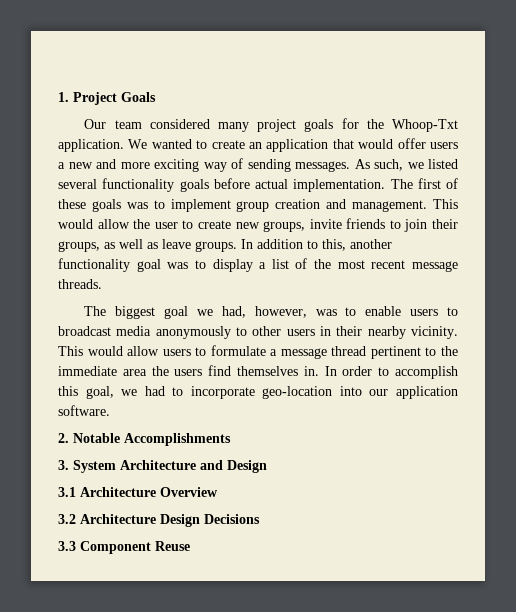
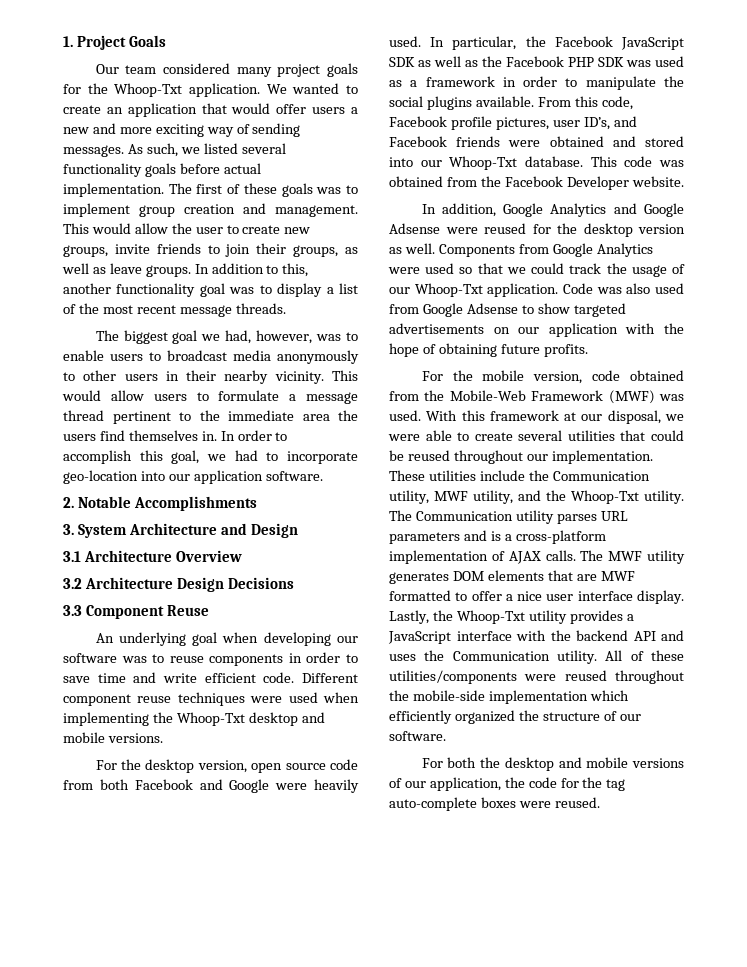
(190, 546) none -> [95,632,358,646] [63,652,358,666] [63,672,358,683] [63,692,359,706] [63,712,325,726] [63,732,163,743] [95,759,358,773] [63,779,359,793] [389,36,684,50] [389,56,684,67] [389,76,684,90] [389,96,633,110] [389,116,637,130] [389,136,684,147] [389,156,684,170] [389,176,684,190] [421,203,684,217] [389,223,685,237] [389,243,653,257] [388,263,685,277] [389,283,684,297] [389,303,626,317] [389,323,684,337] [389,343,588,357] [421,370,684,384] [389,390,684,404] [389,410,684,424] [388,430,684,441] [389,450,653,464] [389,470,650,481] [389,490,684,504] [389,510,628,524] [389,530,606,544] [389,550,685,564] [389,570,635,584] [389,590,684,604] [389,610,634,624] [388,630,684,644] [389,650,684,664] [389,670,684,684] [389,690,629,704] [389,710,641,724] [389,731,446,741] [421,757,684,771] [389,777,626,791] [389,797,600,811] // An underlying goal when developing our software was to reuse components in order to save time and write efficient code. Different component reuse techniques were used when implementing the Whoop-Txt desktop and mobile versions. // For the desktop version, open source code from both Facebook and Google were heavily used. In particular, the Facebook JavaScript SDK as well as the Facebook PHP SDK was used as a framework in order to manipulate the social plugins available. From this code, Facebook profile pictures, user ID’s, and Facebook friends were obtained and stored into our Whoop-Txt database. This code was obtained from the Facebook Developer website. // In addition, Google Analytics and Google Adsense were reused for the desktop version as well. Components from Google Analytics were used so that we could track the usage of our Whoop-Txt application. Code was also used from Google Adsense to show targeted advertisements on our application with the hope of obtaining future profits. // For the mobile version, code obtained from the Mobile-Web Framework (MWF) was used. With this framework at our disposal, we were able to create several utilities that could be reused throughout our implementation. These utilities include the Communication utility, MWF utility, and the Whoop-Txt utility. The Communication utility parses URL parameters and is a cross-platform implementation of AJAX calls. The MWF utility generates DOM elements that are MWF formatted to offer a nice user interface display. Lastly, the Whoop-Txt utility provides a JavaScript interface with the backend API and uses the Communication utility. All of these utilities/components were reused throughout the mobile-side implementation which efficiently organized the structure of our software. // For both the desktop and mobile versions of our application, the code for the tag auto-complete boxes were reused.

